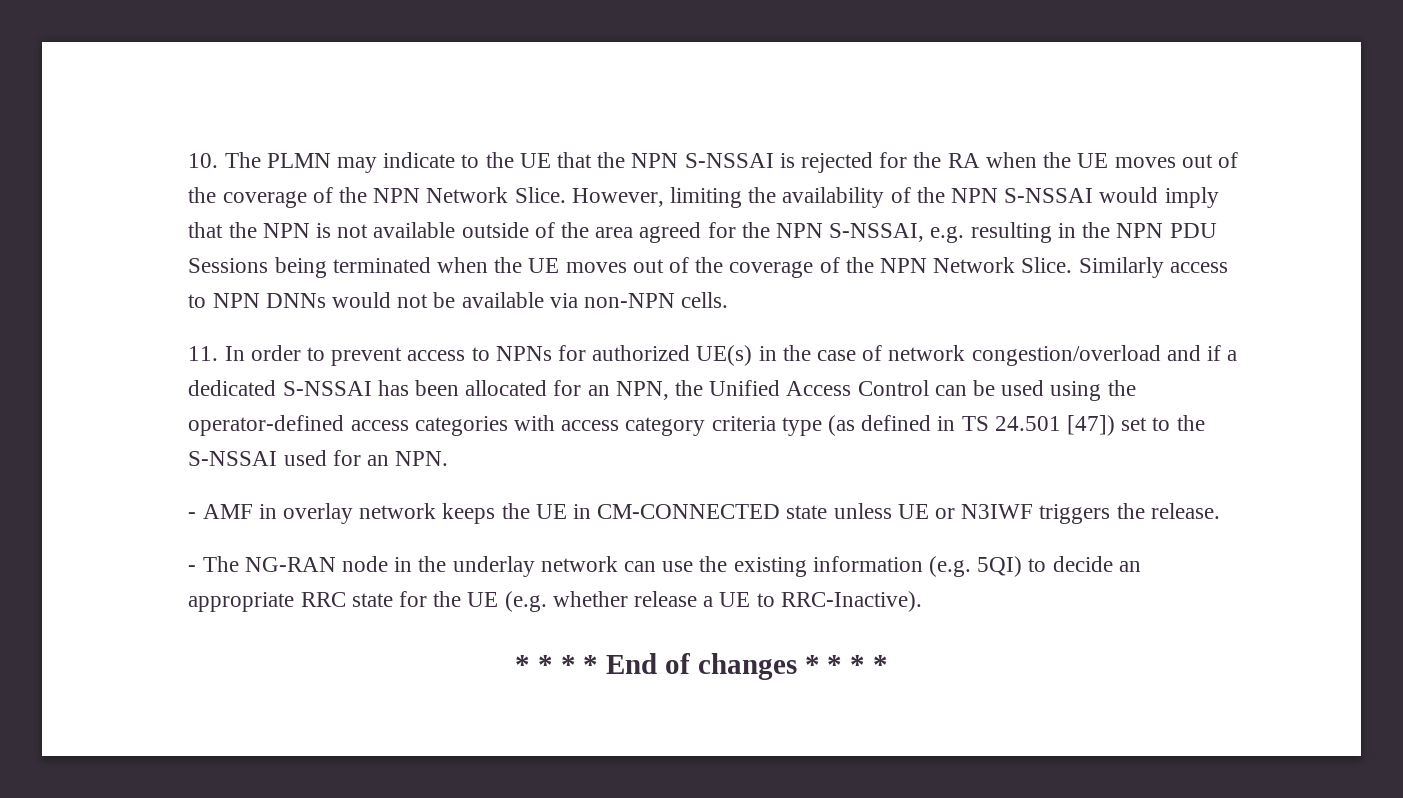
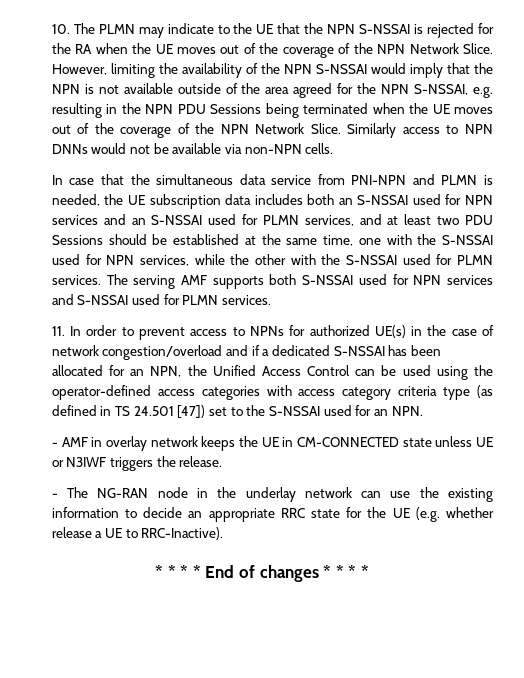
(729, 300) none -> [51,174,493,185] [51,194,493,209] [51,214,493,226] [51,234,493,246] [51,254,494,266] [51,274,493,289] [51,294,272,305] // In case that the simultaneous data service from PNI-NPN and PLMN is needed, the UE subscription data includes both an S-NSSAI used for NPN services and an S-NSSAI used for PLMN services, and at least two PDU Sessions should be established at the same time, one with the S-NSSAI used for NPN services, while the other with the S-NSSAI used for PLMN services. The serving AMF supports both S-NSSAI used for NPN services and S-NSSAI used for PLMN services.
[929,556,1023,577] (e.g. 5QI) -> (119, 512) none

